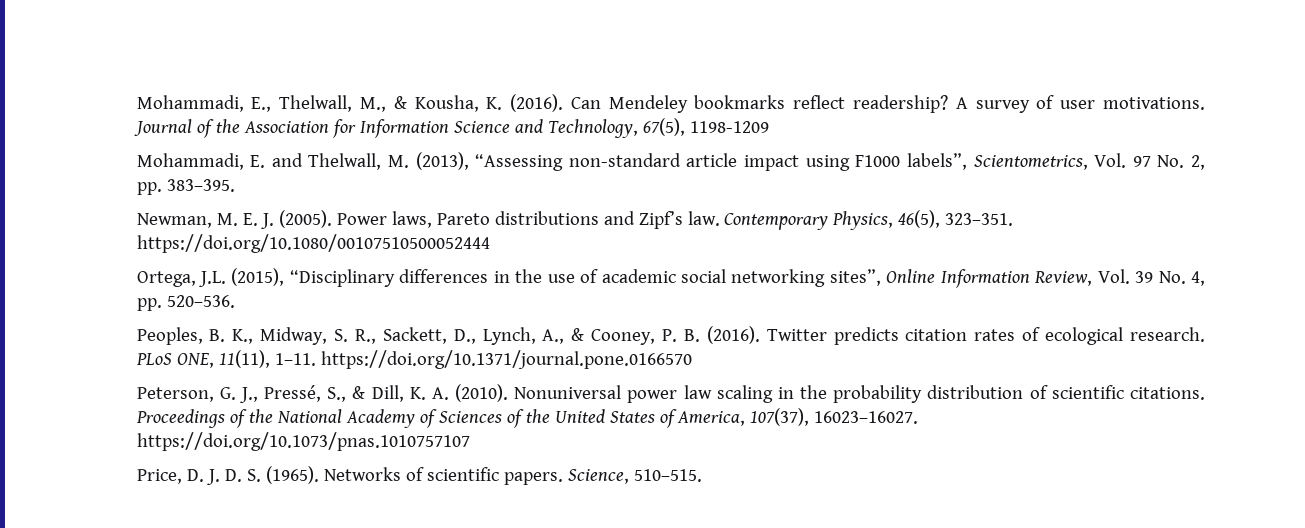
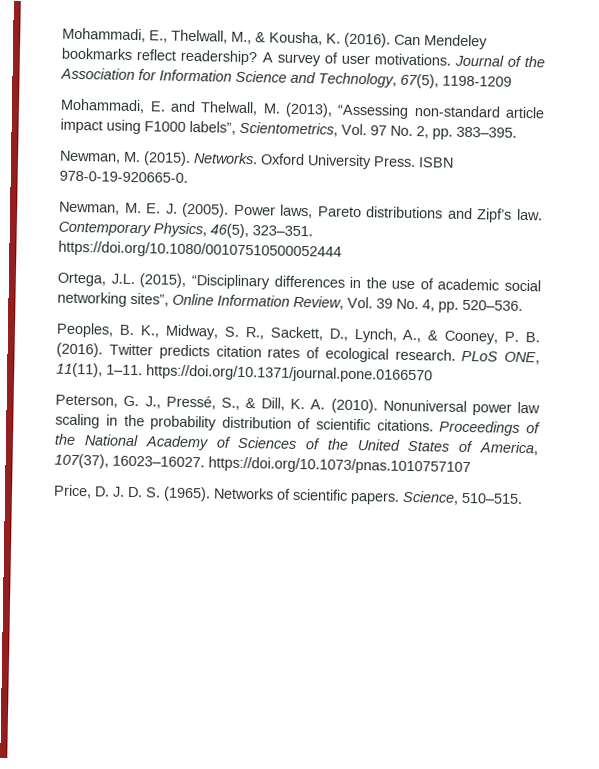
(235, 185) none -> [59,150,455,170] [59,170,189,183] // Newman, M. (2015). Networks. Oxford University Press. ISBN 978-0-19-920665-0.

